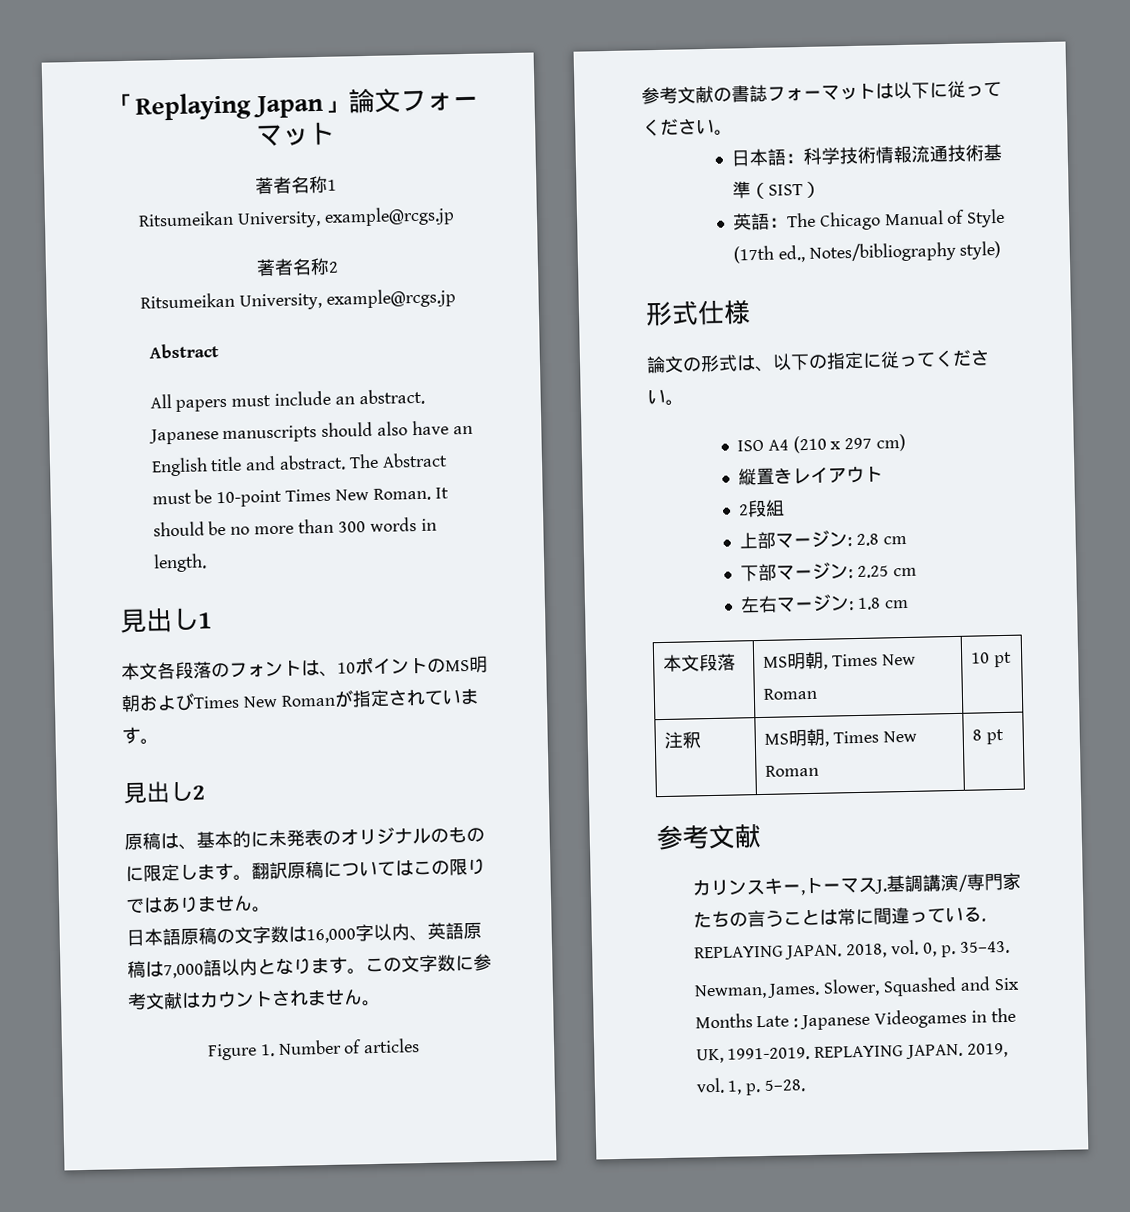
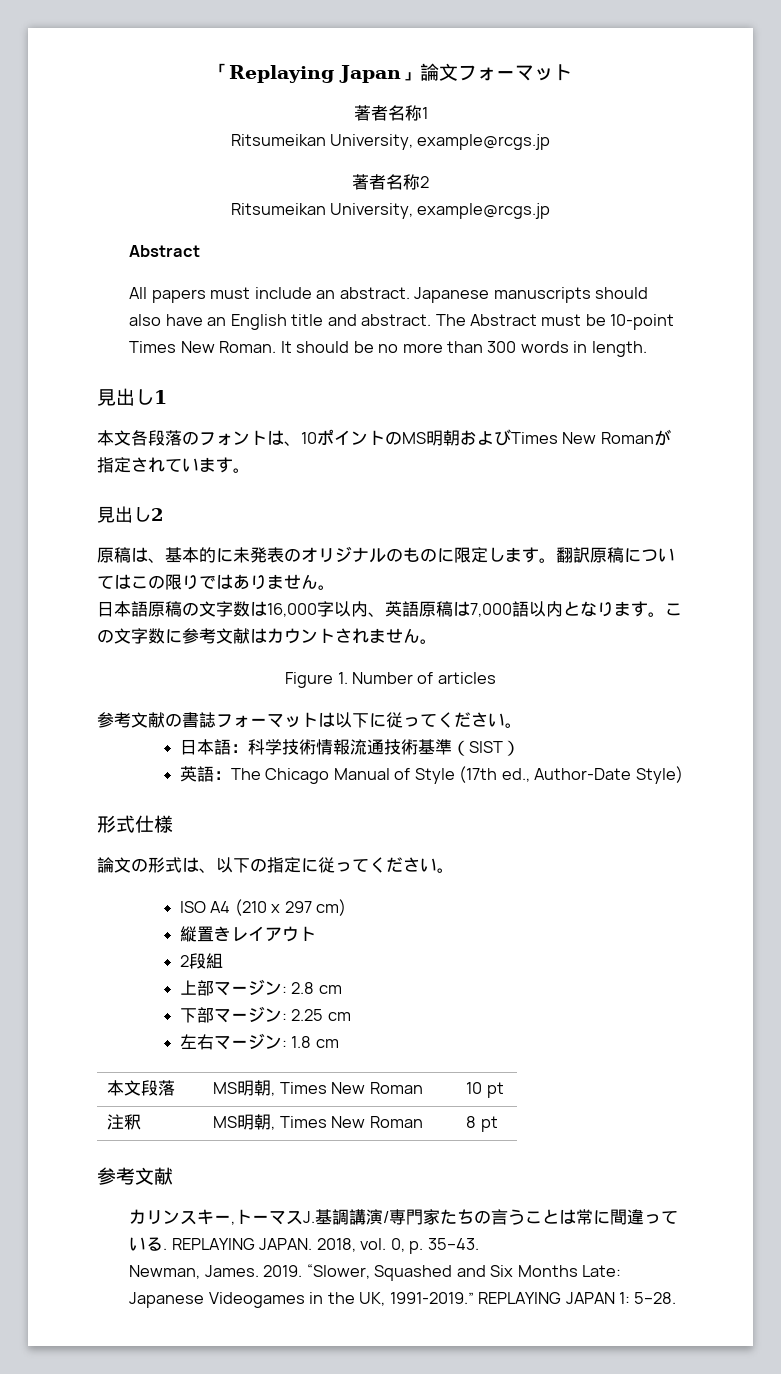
[808,240,1002,263] Notes/bibliography style) -> [534,766,683,784] Author-Date Style)
[823,978,881,997] Slower, -> [263,1264,370,1279] 2019. “Slower,
[756,1015,799,1028] Late : -> [582,1265,622,1277] Late:
[727,1042,1008,1061] [695,1077,762,1096] 1991-2019. REPLAYING JAPAN. 2019, vol. 1, p. -> [389,1292,631,1304] 1991-2019.” REPLAYING JAPAN 1:

